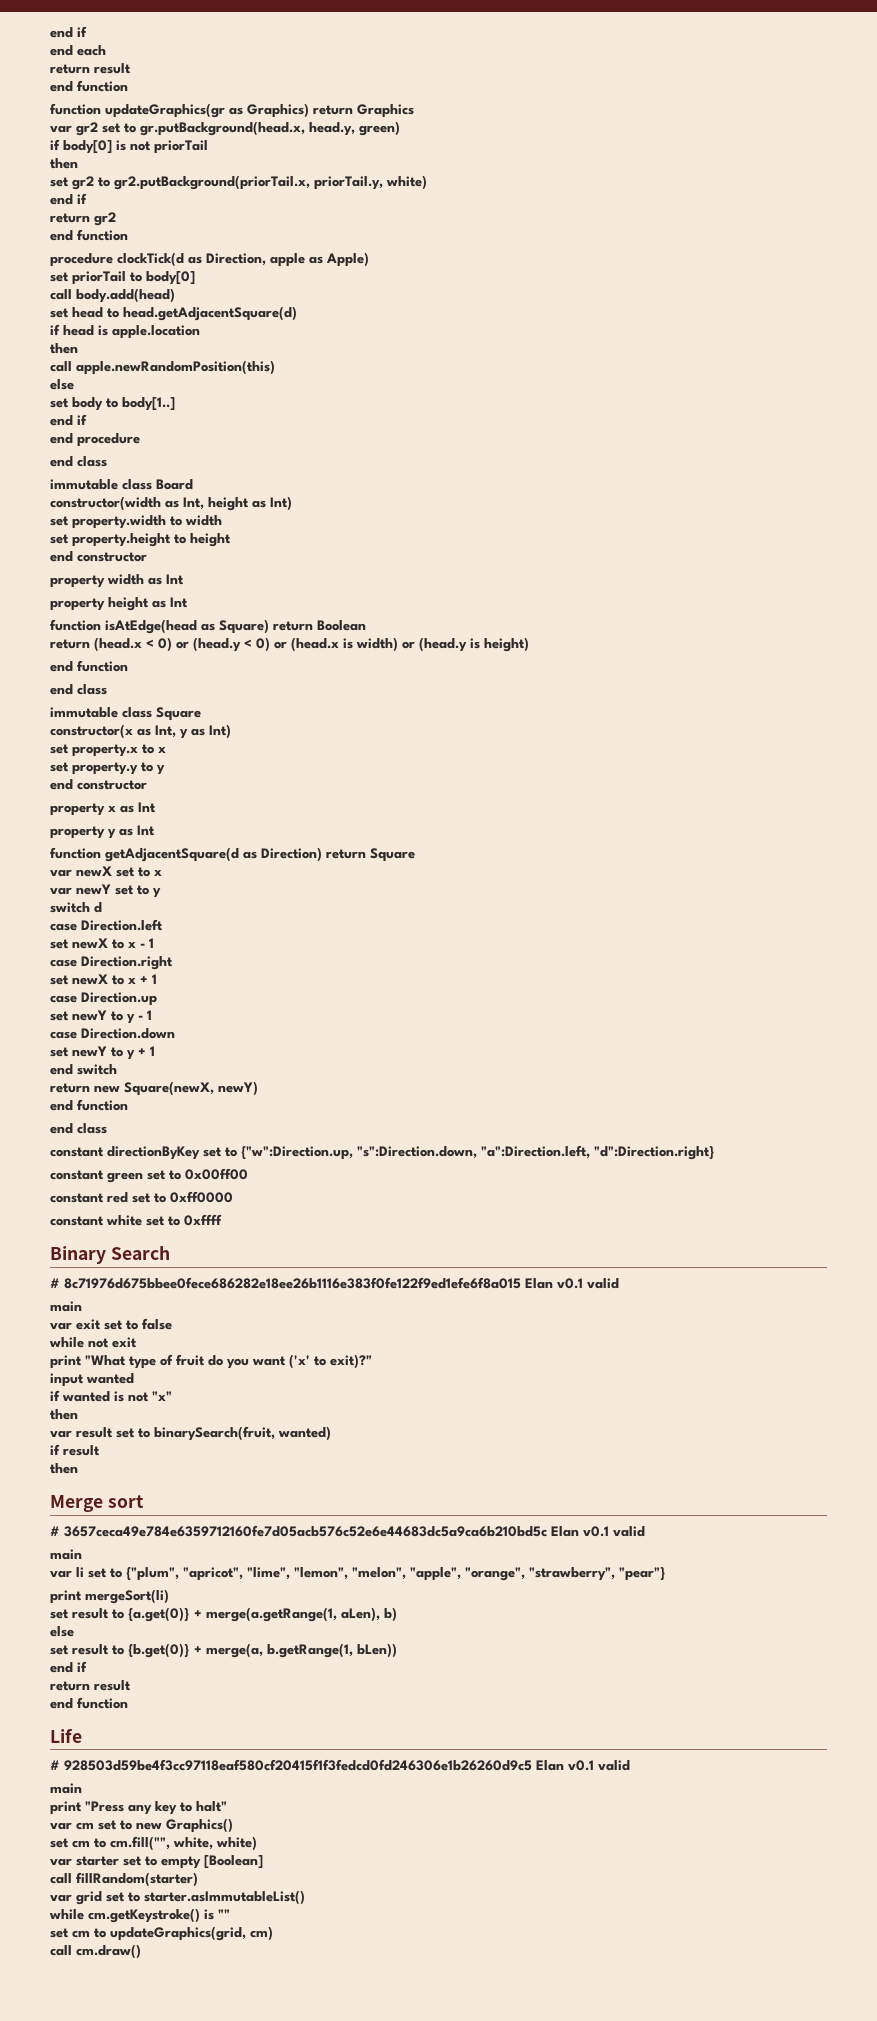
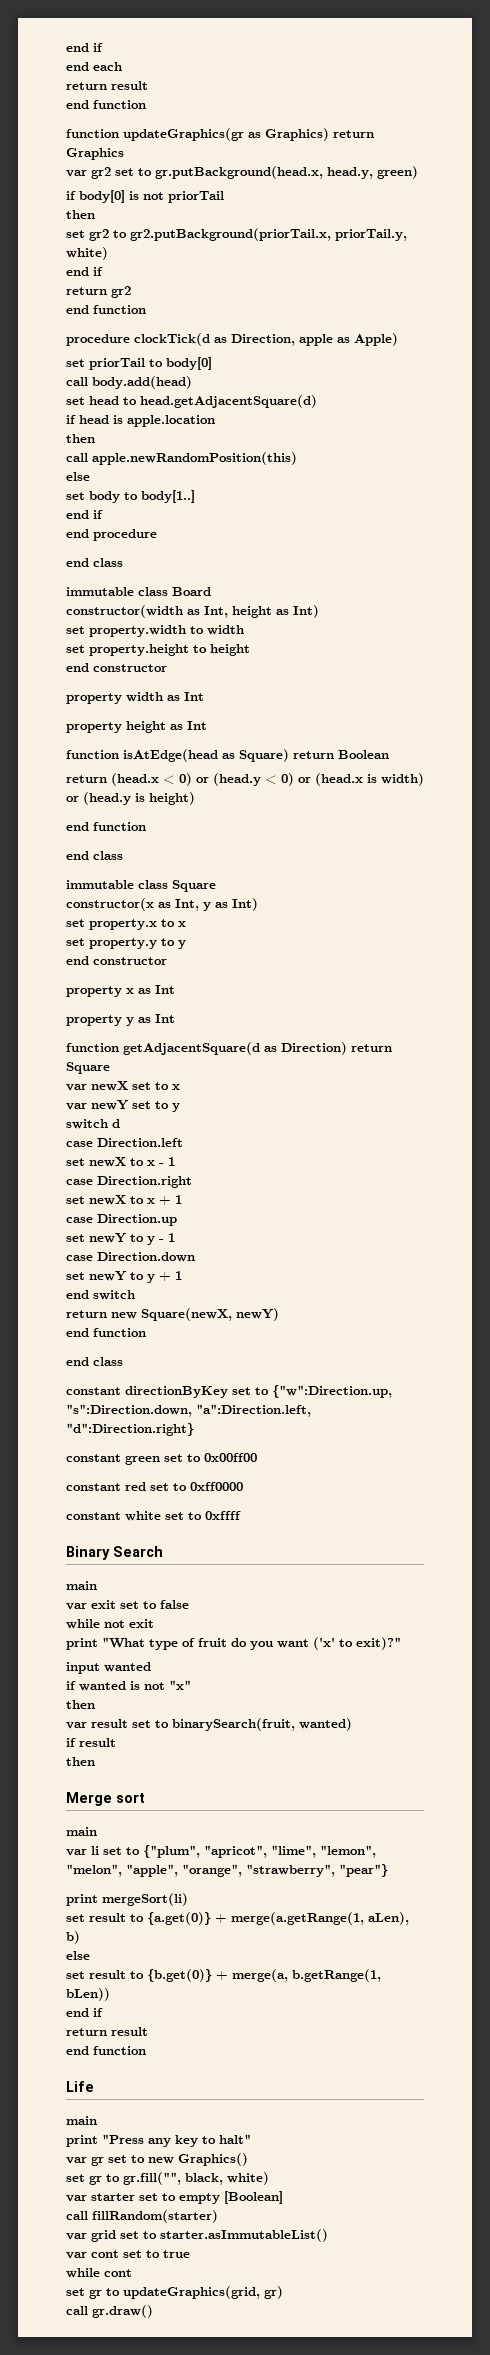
[50,1277,619,1289] // # 8c71976d675bbee0fece686282e18ee26b1116e383f0fe122f9ed1efe6f8a015 Elan v0.1 valid -> (163, 1551) none
[50,1525,645,1537] // # 3657ceca49e784e6359712160fe7d05acb576c52e6e44683dc5a9ca6b210bd5c Elan v0.1 valid -> (145, 1798) none
[50,1759,630,1771] // # 928503d59be4f3cc97118eaf580cf20415f1f3fedcd0fd246306e1b26260d9c5 Elan v0.1 valid -> (94, 2086) none
[76,1822,94,1830] cm -> [91,2156,104,2166] gr
[72,1836,213,1851] cm to cm.fill("", white, -> [89,2172,223,2185] gr to gr.fill("", black,
[49,1908,230,1923] [50,1928,90,1938] while cm.getKeystroke() is "" // set cm -> [66,2250,190,2259] [66,2268,132,2278] [66,2288,102,2299] var cont set to true // while cont // set gr
[250,1926,273,1941] [50,1944,141,1959] cm) // call cm.draw() -> [264,2286,283,2299] [66,2305,153,2318] gr) // call gr.draw()

